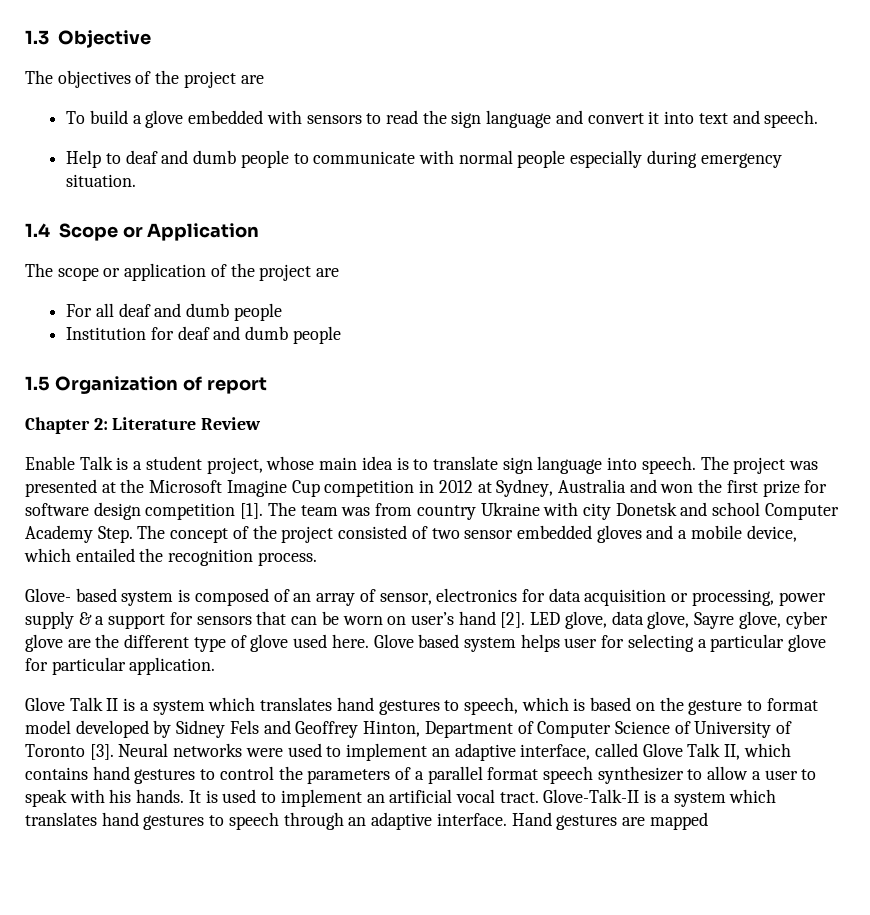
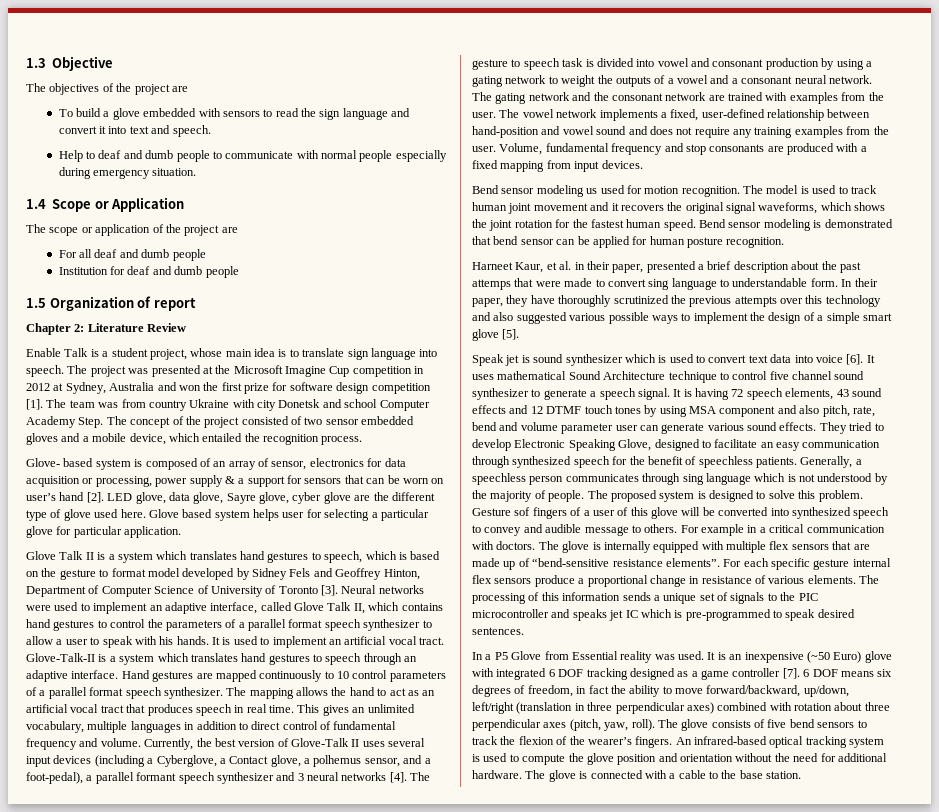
(708, 821) none -> [259,670,446,682] [26,687,436,699] [26,704,415,716] [26,721,397,733] [26,738,426,750] [26,755,431,767] [26,772,431,784] [472,58,872,70] [472,75,872,87] [472,92,884,104] [472,109,871,121] [472,126,889,138] [472,143,867,155] [472,160,643,172] [472,185,877,197] [472,202,886,214] [472,219,893,231] [472,236,785,248] [472,261,861,273] [472,278,878,290] [472,295,881,307] [472,312,892,324] [472,329,520,341] [472,354,875,366] [472,371,865,383] [472,388,882,400] [472,405,875,417] [472,422,884,434] [472,439,881,451] [472,456,862,468] [472,473,888,485] [472,490,863,502] [472,507,890,519] [472,524,885,536] [472,541,870,553] [472,558,891,570] [472,575,880,587] [472,592,818,604] [472,609,855,621] [472,627,524,635] [472,651,892,663] [472,668,893,680] [472,685,849,697] [472,702,890,714] [472,719,867,731] [472,736,885,748] [472,753,887,765] [472,770,802,782] continuously to 10 control parameters of a parallel format speech synthesizer. The mapping allows the hand to act as an artificial vocal tract that produces speech in real time. This gives an unlimited vocabulary, multiple languages in addition to direct control of fundamental frequency and volume. Currently, the best version of Glove-Talk II uses several input devices (including a Cyberglove, a Contact glove, a polhemus sensor, and a foot-pedal), a parallel formant speech synthesizer and 3 neural networks [4]. The gesture to speech task is divided into vowel and consonant production by using a gating network to weight the outputs of a vowel and a consonant neural network. The gating network and the consonant network are trained with examples from the user. The vowel network implements a fixed, user-defined relationship between hand-position and vowel sound and does not require any training examples from the user. Volume, fundamental frequency and stop consonants are produced with a fixed mapping from input devices. // Bend sensor modeling us used for motion recognition. The model is used to track human joint movement and it recovers the original signal waveforms, which shows the joint rotation for the fastest human speed. Bend sensor modeling is demonstrated that bend sensor can be applied for human posture recognition. // Harneet Kaur, et al. in their paper, presented a brief description about the past attemps that were made to convert sing language to understandable form. In their paper, they have thoroughly scrutinized the previous attempts over this technology and also suggested various possible ways to implement the design of a simple smart glove [5]. // Speak jet is sound synthesizer which is used to convert text data into voice [6]. It uses mathematical Sound Architecture technique to control five channel sound synthesizer to generate a speech signal. It is having 72 speech elements, 43 sound effects and 12 DTMF touch tones by using MSA component and also pitch, rate, bend and volume parameter user can generate various sound effects. They tried to develop Electronic Speaking Glove, designed to facilitate an easy communication through synthesized speech for the benefit of speechless patients. Generally, a speechless person communicates through sing language which is not understood by the majority of people. The proposed system is designed to solve this problem. Gesture sof fingers of a user of this glove will be converted into synthesized speech to convey and audible message to others. For example in a critical communication with doctors. The glove is internally equipped with multiple flex sensors that are made up of “bend-sensitive resistance elements”. For each specific gesture internal flex sensors produce a proportional change in resistance of various elements. The processing of this information sends a unique set of signals to the PIC microcontroller and speaks jet IC which is pre-programmed to speak desired sentences. // In a P5 Glove from Essential reality was used. It is an inexpensive (~50 Euro) glove with integrated 6 DOF tracking designed as a game controller [7]. 6 DOF means six degrees of freedom, in fact the ability to move forward/backward, up/down, left/right (translation in three perpendicular axes) combined with rotation about three perpendicular axes (pitch, yaw, roll). The glove consists of five bend sensors to track the flexion of the wearer’s fingers. An infrared-based optical tracking system is used to compute the glove position and orientation without the need for additional hardware. The glove is connected with a cable to the base station.

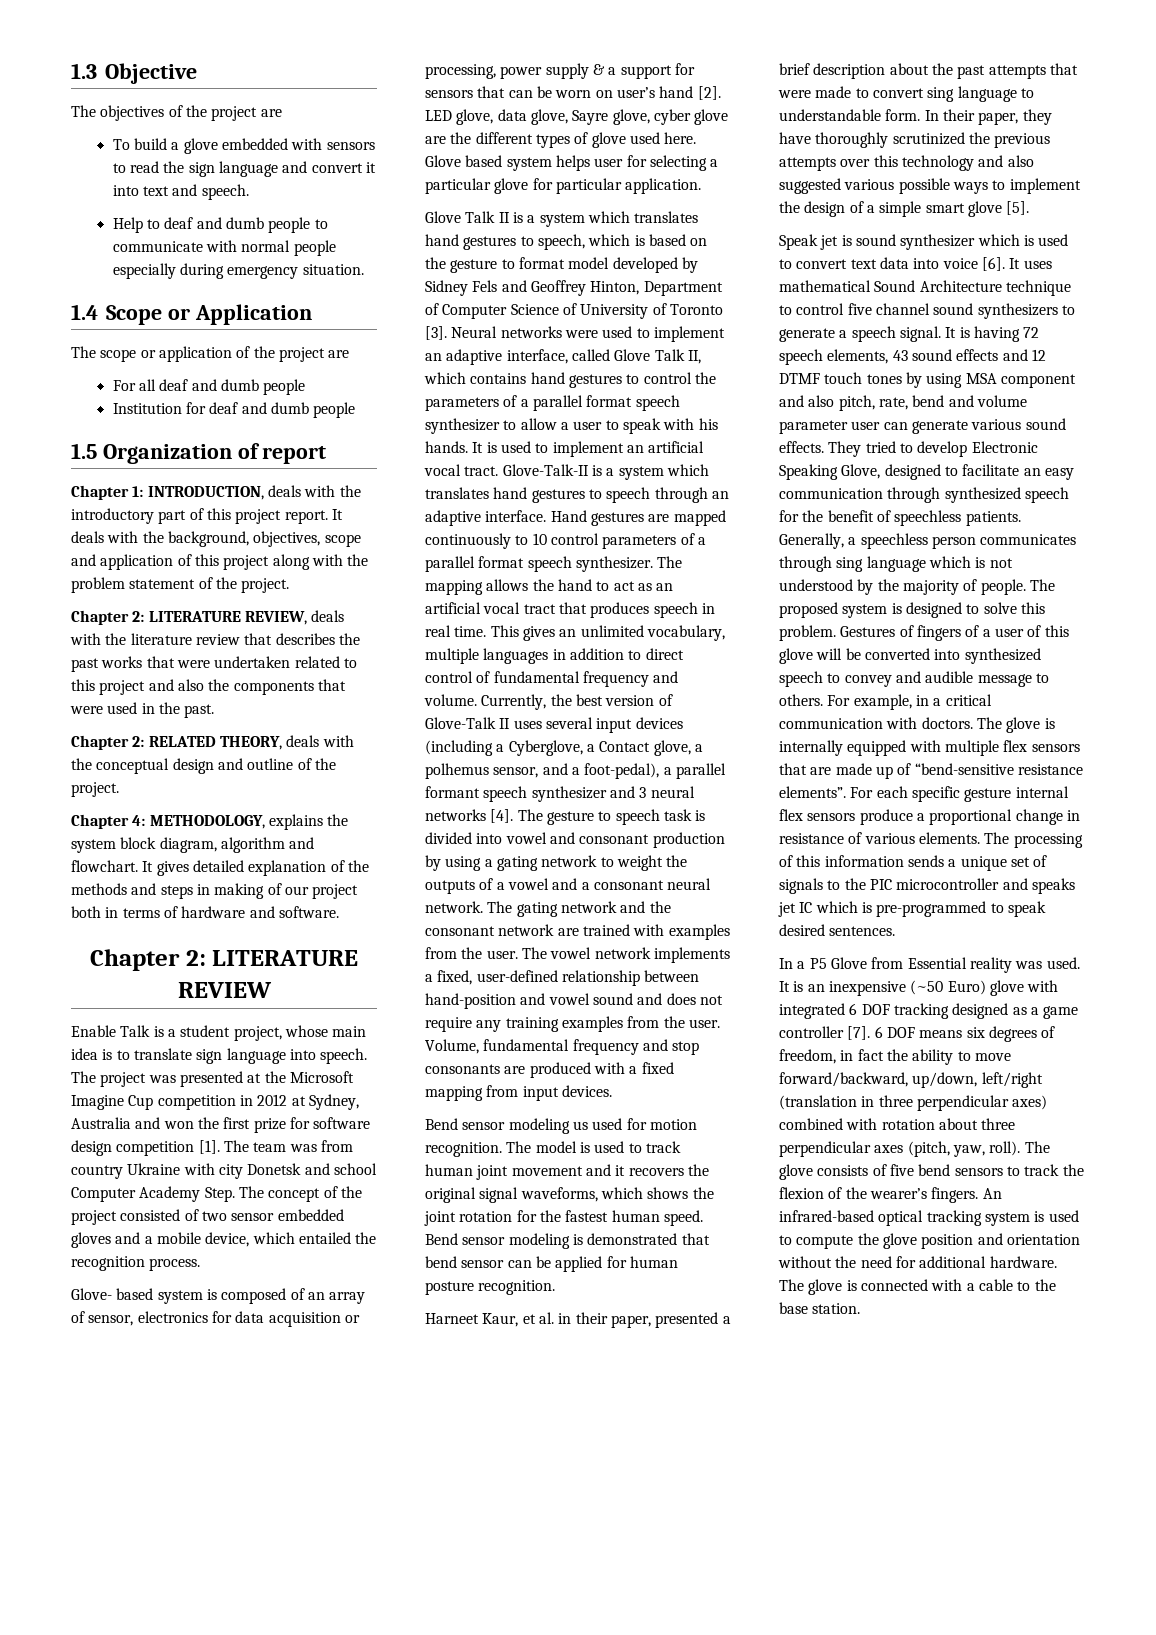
[74,323,187,332] 2: Literature Review -> [132,485,361,500] [71,508,343,524] [71,531,361,547] [71,554,369,570] [71,577,290,593] [71,610,345,625] [70,633,360,645] [71,656,357,672] [71,679,346,695] [70,702,215,718] [71,735,354,750] [71,758,336,774] [71,782,119,797] [71,814,349,830] [71,837,315,853] [71,860,369,876] [71,883,359,899] [71,906,339,918] [89,949,359,971] [177,982,272,998] 1: INTRODUCTION, deals with the introductory part of this project report. It deals with the background, objectives, scope and application of this project along with the problem statement of the project. // Chapter 2: LITERATURE REVIEW, deals with the literature review that describes the past works that were undertaken related to this project and also the components that were used in the past. // Chapter 2: RELATED THEORY, deals with the conceptual design and outline of the project. // Chapter 4: METHODOLOGY, explains the system block diagram, algorithm and flowchart. It gives detailed explanation of the methods and steps in making of our project both in terms of hardware and software. // Chapter 2: LITERATURE REVIEW
[26,510,47,521] type -> [535,134,570,148] types
[472,279,511,290] attemps -> [988,65,1046,79] attempts
[472,388,529,400] synthesizer -> [977,303,1058,319] synthesizers
[472,507,531,516] Gesture sof -> [840,625,914,637] Gestures of
[701,524,744,536] example -> [853,694,912,710] example,

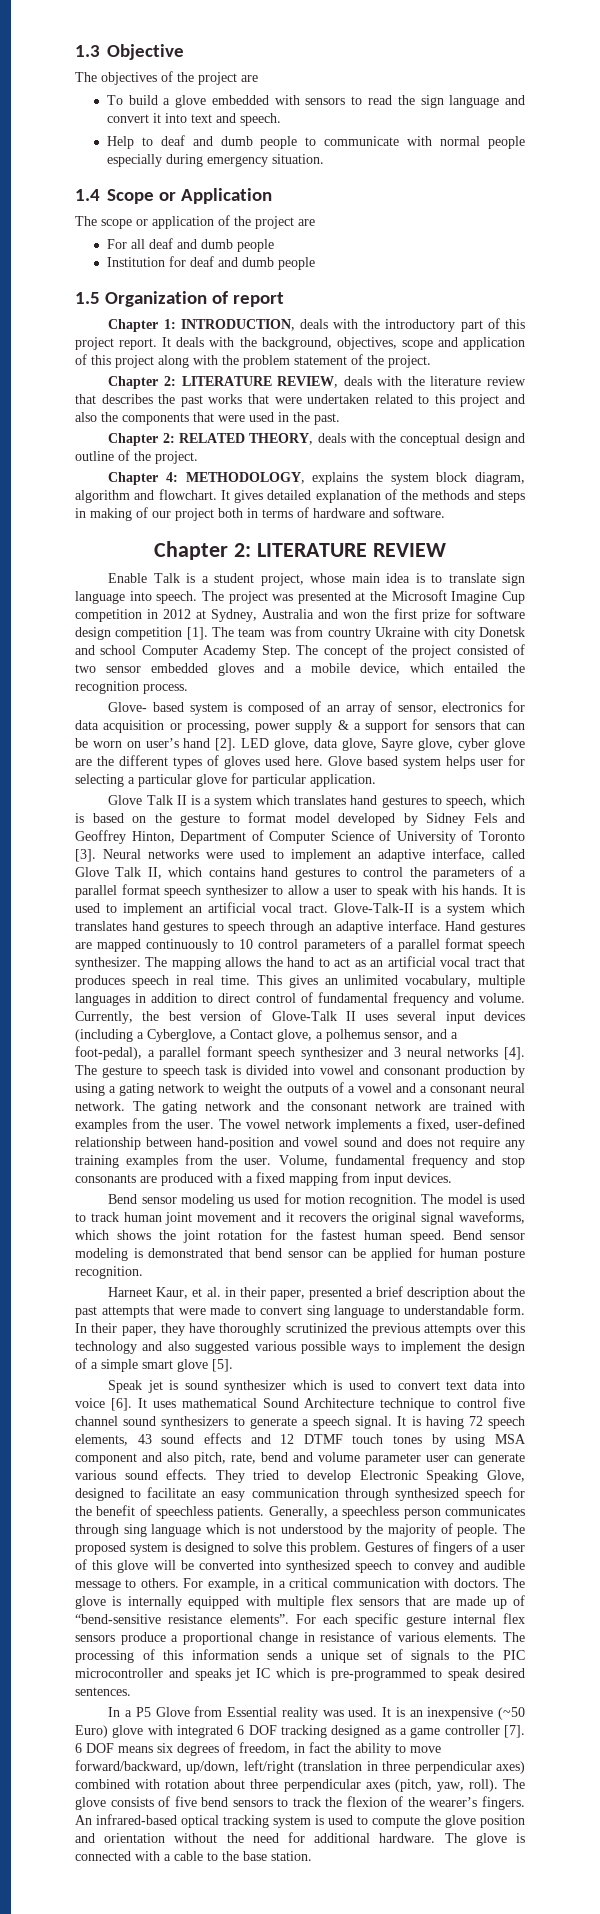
[591,132,626,148] glove -> [224,756,260,769] gloves

